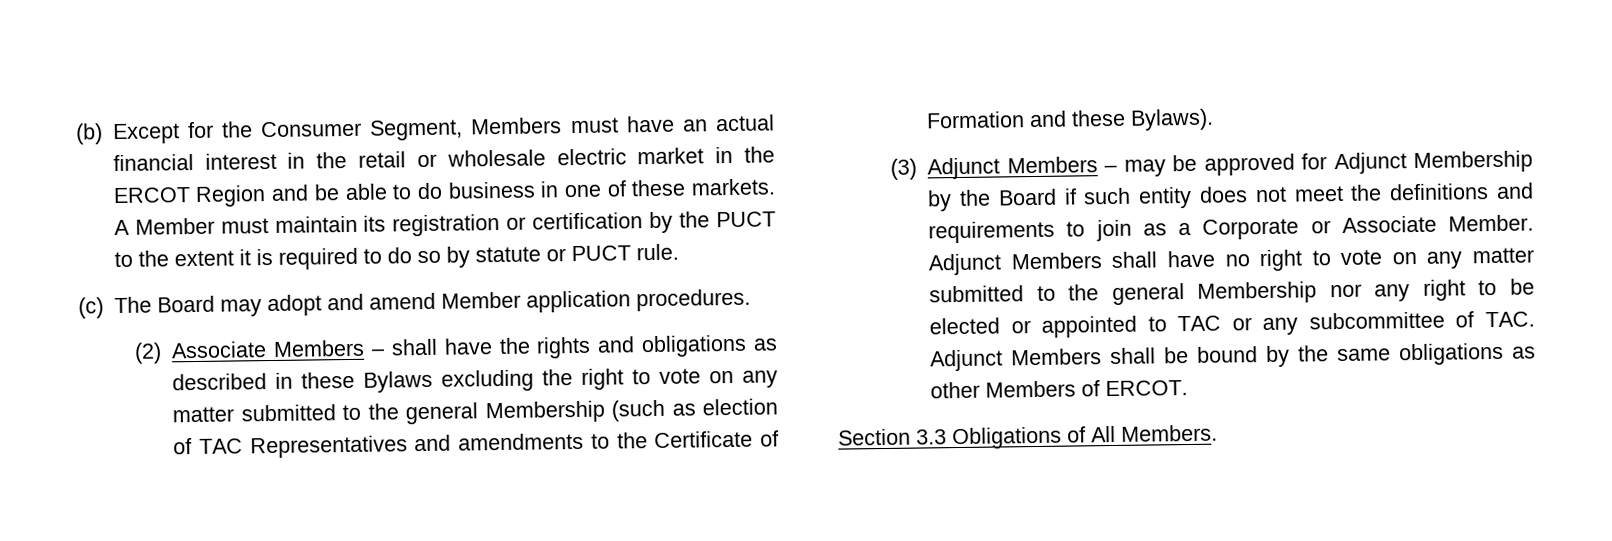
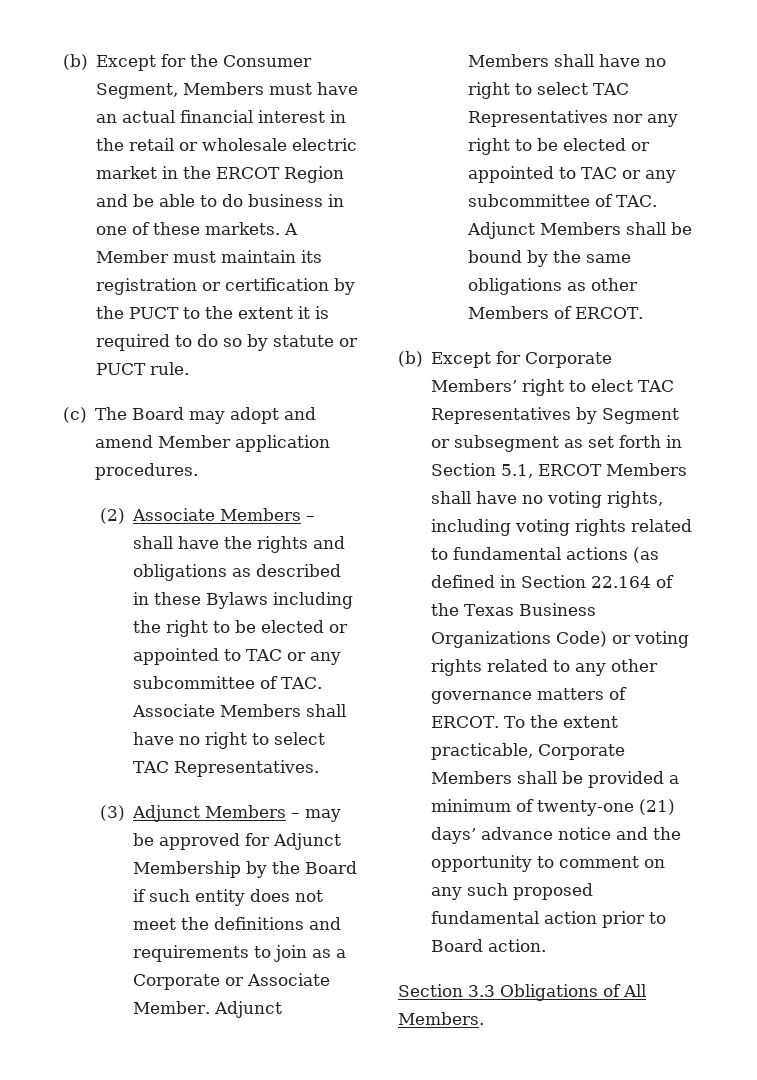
[441,369,535,392] excluding -> [272,592,353,609] including
[659,368,778,388] [172,398,778,425] [173,430,779,459] [926,108,1215,131] vote on any matter submitted to the general Membership (such as election of TAC Representatives and amendments to the Certificate of Formation and these Bylaws). -> [234,620,348,633] [132,648,341,665] [132,676,322,689] [131,704,346,717] [132,732,325,749] [132,760,319,777] be elected or appointed to TAC or any subcommittee of TAC. Associate Members shall have no right to select TAC Representatives.
[1340,247,1534,269] [929,281,1318,306] vote on any matter submitted to the general Membership -> [536,82,629,95] [467,110,608,127] select TAC Representatives
(1189, 388) none -> [398,351,613,368] [431,379,675,396] [431,407,680,424] [431,435,683,452] [431,463,688,478] [431,491,664,508] [431,519,693,536] [431,547,660,563] [431,575,675,588] [431,603,597,616] [431,631,690,648] [431,659,659,676] [431,687,628,704] [431,715,619,728] [431,743,626,760] [431,771,680,788] [431,799,676,816] [431,827,682,844] [431,855,666,872] [431,883,594,900] [431,911,667,928] [431,939,547,952] // (b) Except for Corporate Members’ right to elect TAC Representatives by Segment or subsegment as set forth in Section 5.1, ERCOT Members shall have no voting rights, including voting rights related to fundamental actions (as defined in Section 22.164 of the Texas Business Organizations Code) or voting rights related to any other governance matters of ERCOT. To the extent practicable, Corporate Members shall be provided a minimum of twenty-one (21) days’ advance notice and the opportunity to comment on any such proposed fundamental action prior to Board action.

